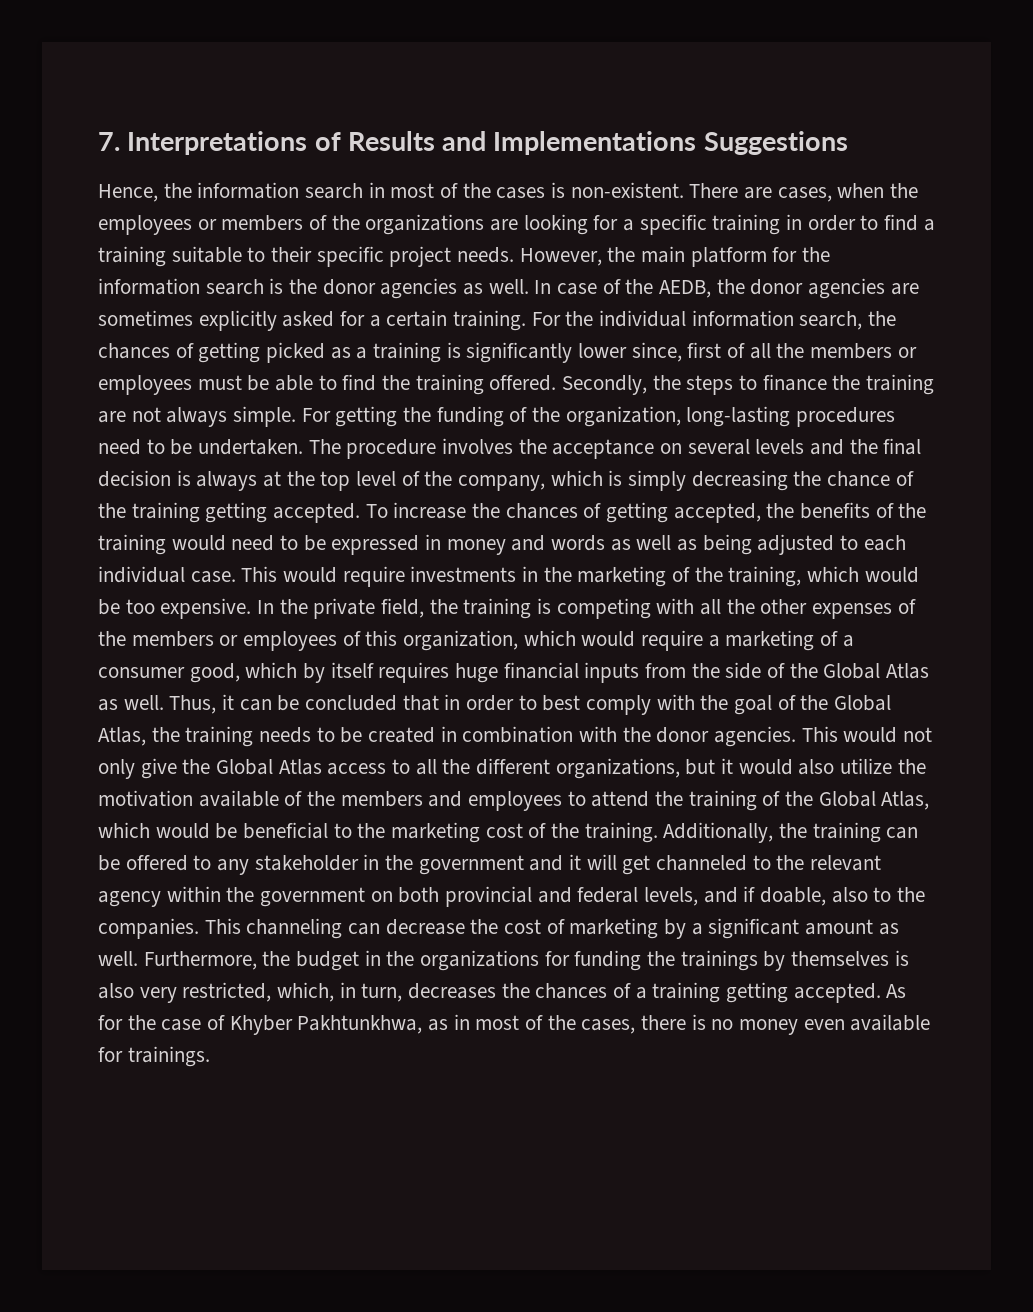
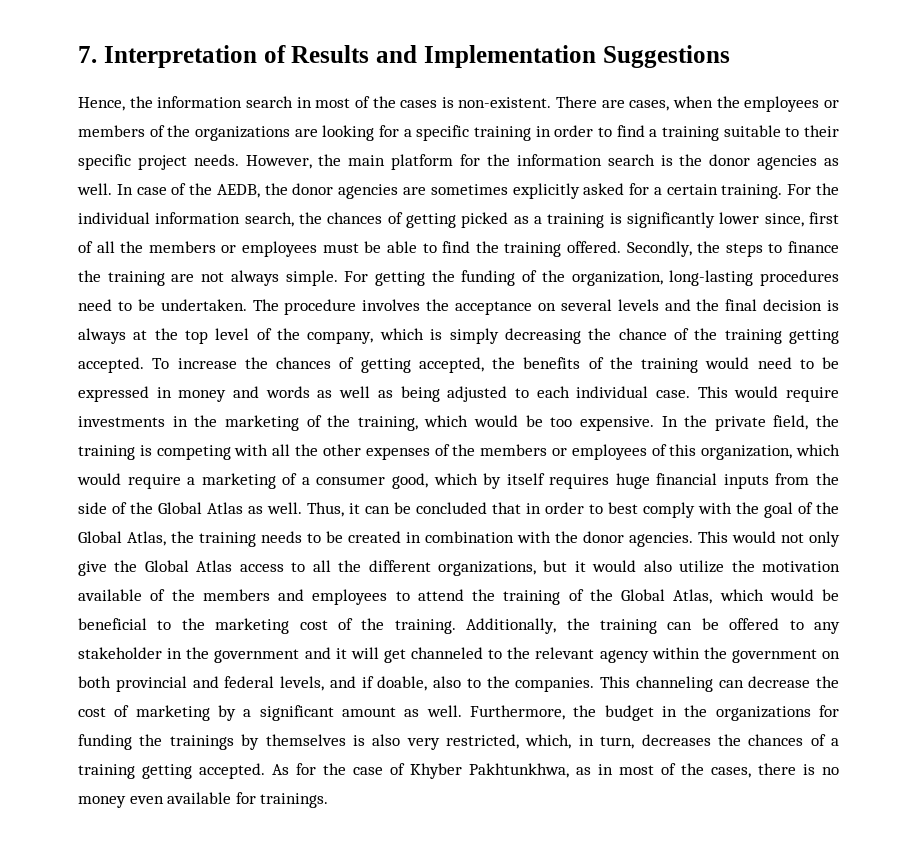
[127,131,308,155] Interpretations -> [103,45,257,68] Interpretation
[493,131,697,155] Implementations -> [423,45,596,68] Implementation

